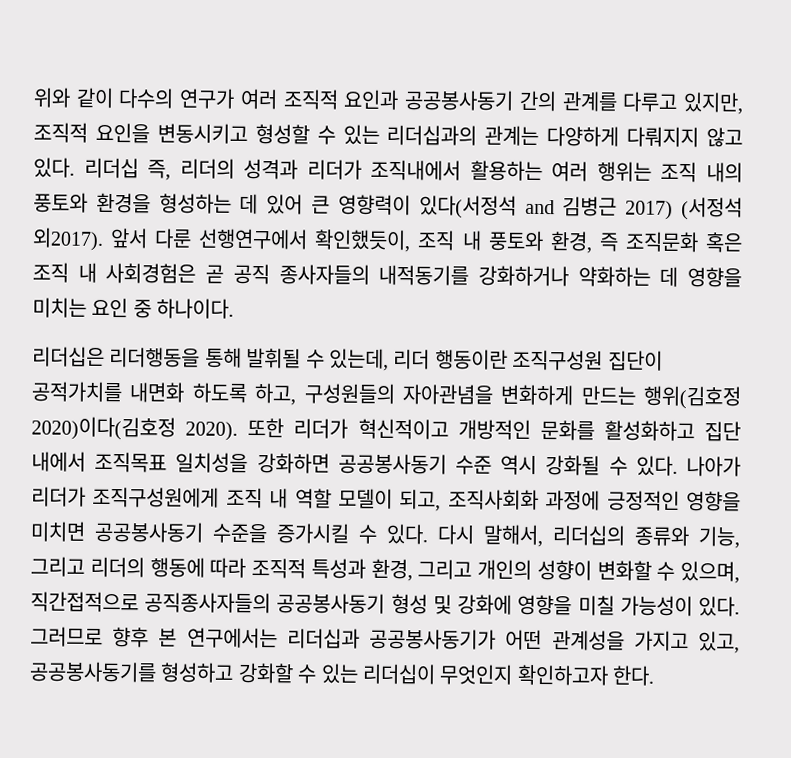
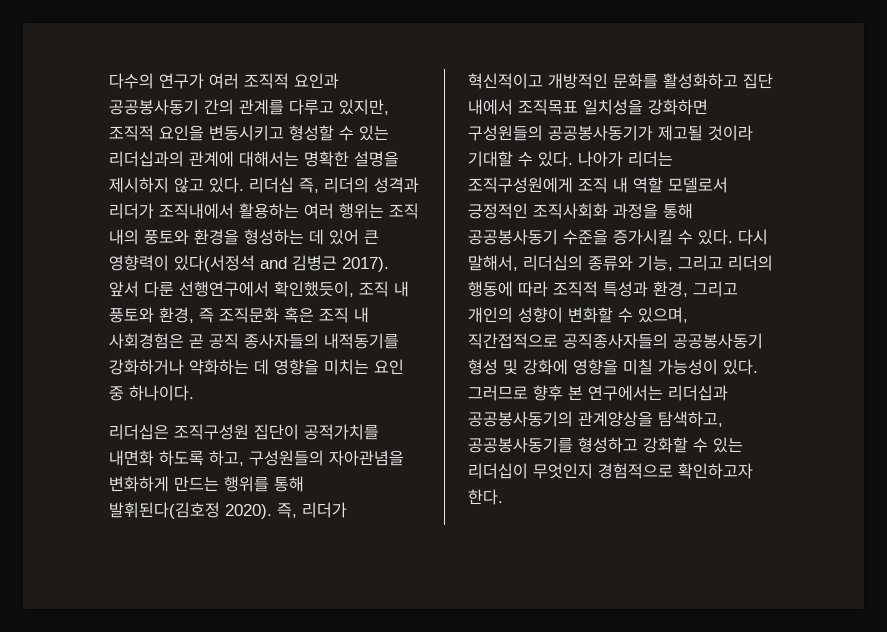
[33,87,114,109] 위와 같이 -> (109, 81) none
[484,125,700,148] 관계는 다양하게 다뤄지지 -> [189,151,399,167] [109,177,169,193] 관계에 대해서는 명확한 설명을 제시하지
[625,196,744,221] [32,227,104,251] 2017) (서정석 외2017). -> [342,257,389,272] 2017).
[109,347,508,371] 리더행동을 통해 발휘될 수 있는데, 리더 행동이란 -> (169, 432) none
[643,385,741,410] [31,416,285,441] 행위(김호정 2020)이다(김호정 2020). 또한 -> [224,476,304,492] [109,502,297,519] 행위를 통해 발휘된다(김호정 2020). 즉,
[337,453,601,476] 공공봉사동기 수준 역시 강화될 -> [468,125,753,141] [468,151,513,167] 구성원들의 공공봉사동기가 제고될 것이라 기대할
[31,486,86,507] 리더가 -> [628,151,673,167] 리더는
[338,488,741,512] [30,521,85,542] 모델이 되고, 조직사회화 과정에 긍정적인 영향을 미치면 -> [668,177,728,193] [468,203,693,219] 모델로서 긍정적인 조직사회화 과정을 통해
[369,628,740,654] 공공봉사동기가 어떤 관계성을 가지고 있고, -> [468,411,723,427] 공공봉사동기의 관계양상을 탐색하고,
(514, 674) none -> [598,463,673,479] 경험적으로

